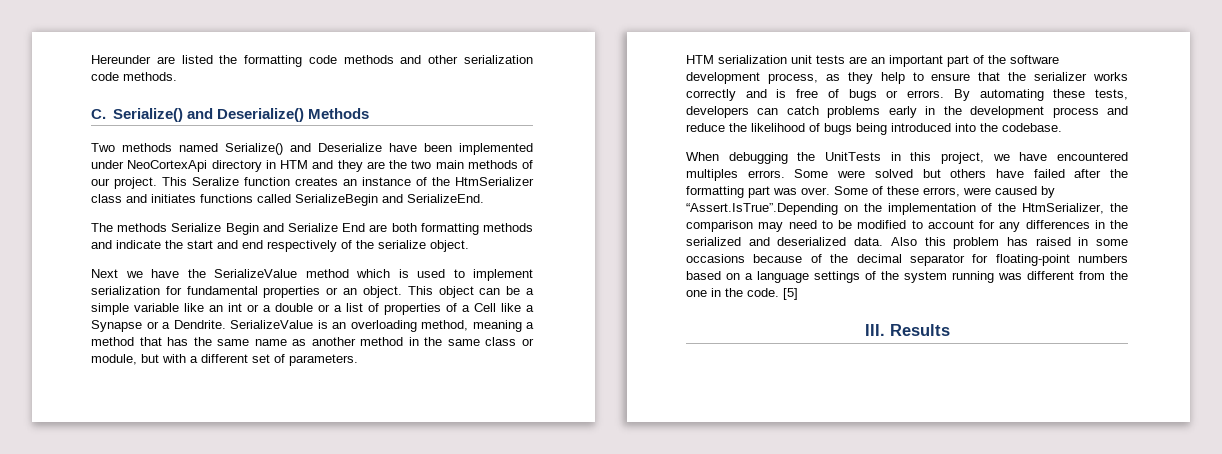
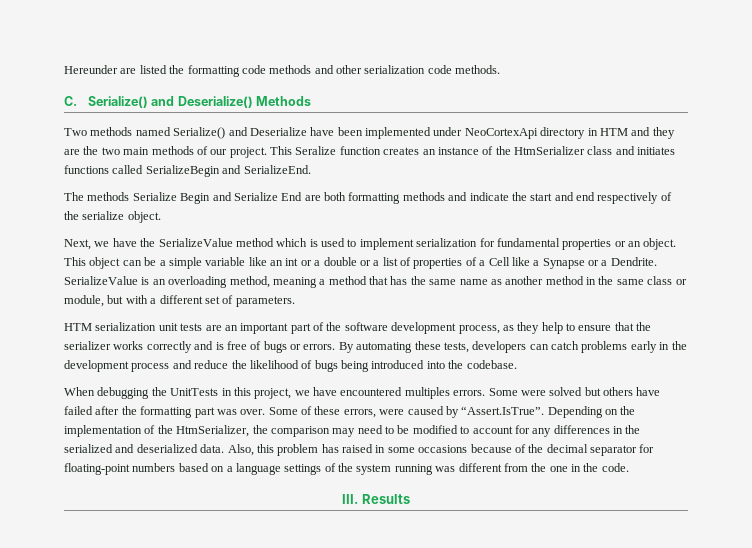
[91,269,118,278] Next -> [64,239,91,250] Next,
[686,203,838,215] “Assert.IsTrue”.Depending -> [461,406,603,418] “Assert.IsTrue”. Depending
[890,237,917,246] Also -> [227,444,254,456] Also,
[783,288,798,300] [5] -> (629, 467) none

